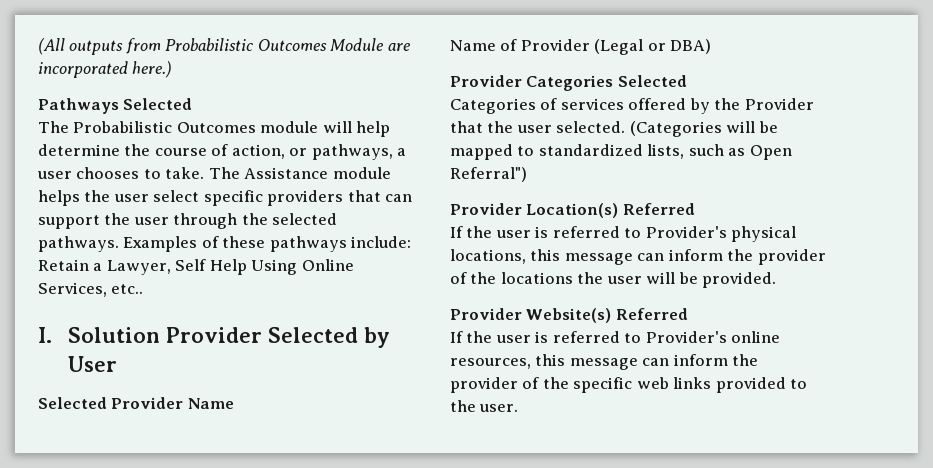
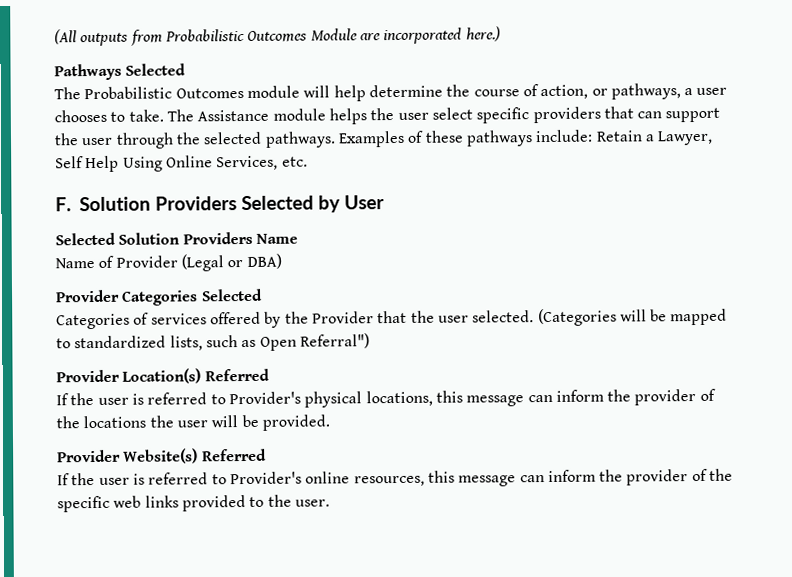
[111,284,144,294] [38,327,263,343] etc.. // I. Solution Provider -> [281,156,308,167] [55,196,237,212] etc. // F. Solution Providers
[111,397,184,409] Provider -> [118,231,253,245] Solution Providers

